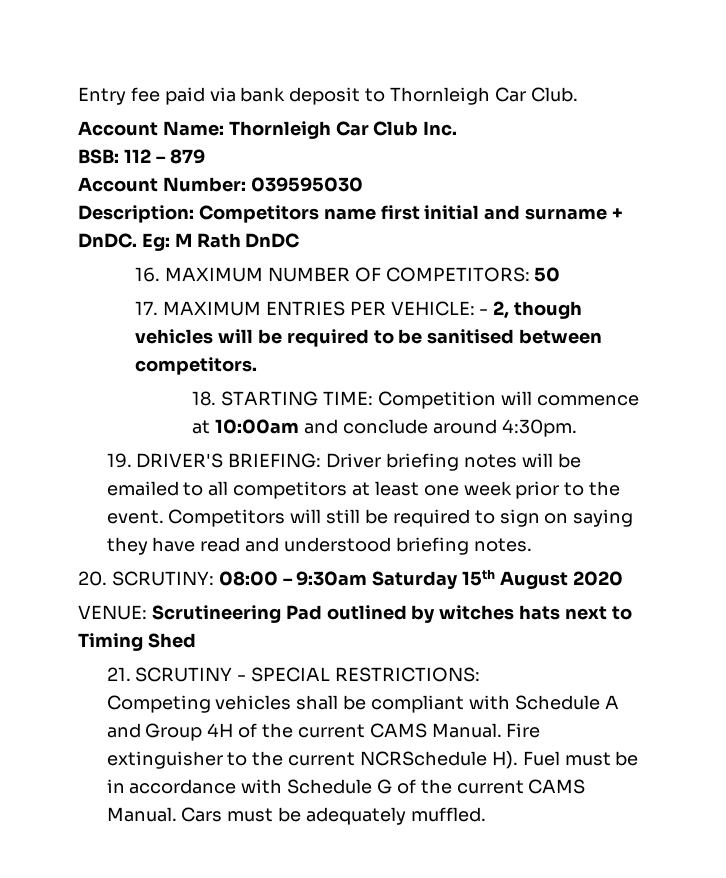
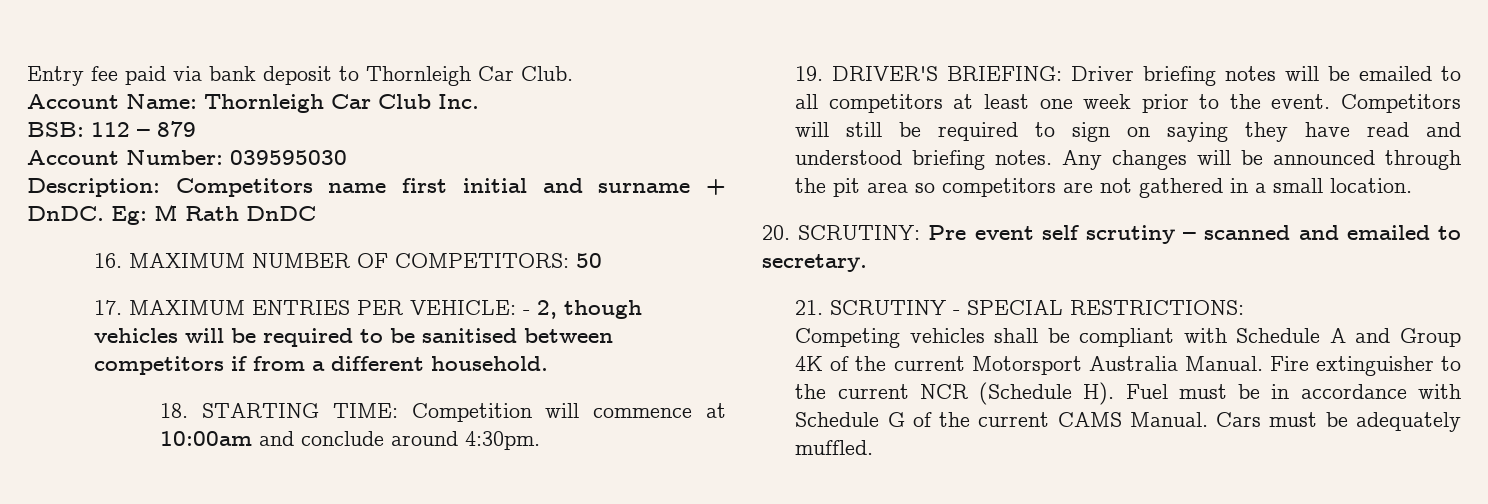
[135,357,258,375] competitors. -> [93,356,548,375] competitors if from a different household.
[78,569,623,589] [78,605,632,623] [78,633,196,651] // 20. SCRUTINY: 08:00 – 9:30am Saturday 15th August 2020 // VENUE: Scrutineering Pad outlined by witches hats next to Timing Shed -> [1062,150,1461,170] [795,178,1413,198] [762,225,1461,244] [762,254,867,272] Any changes will be announced through the pit area so competitors are not gathered in a small location. // 20. SCRUTINY: Pre event self scrutiny – scanned and emailed to secretary.
[207,723,427,738] 4H of the current CAMS -> [795,356,1178,375] 4K of the current Motorsport Australia
[360,751,488,766] NCRSchedule -> [919,382,1073,405] NCR (Schedule

